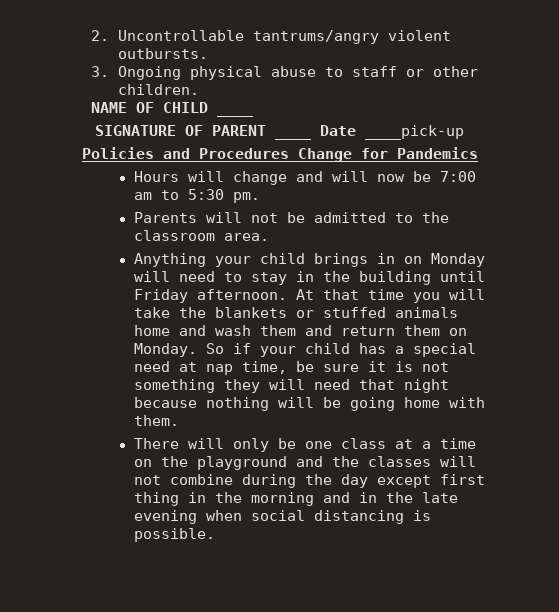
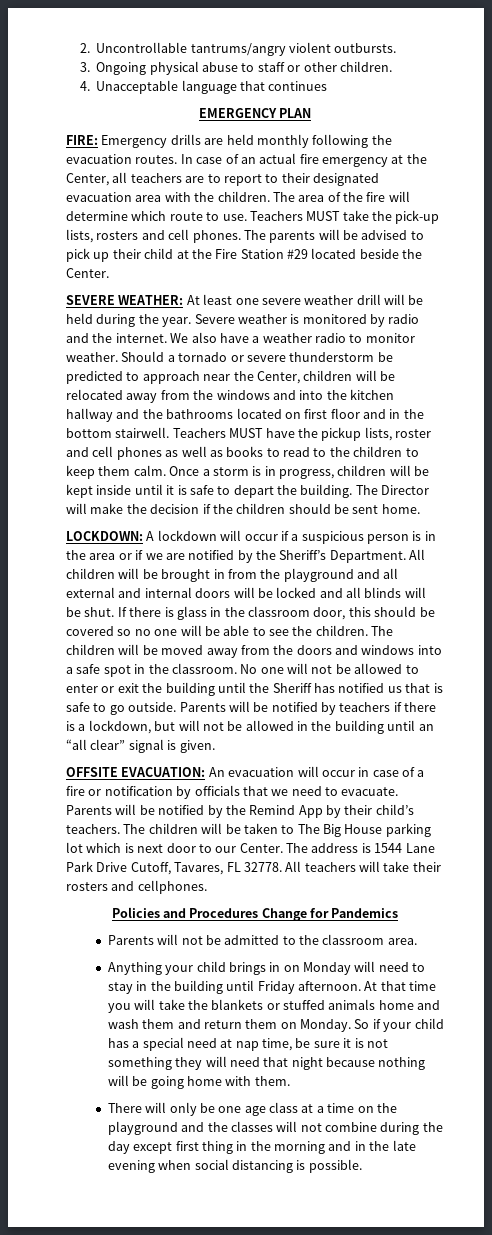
[90,102,208,113] [216,113,254,117] [95,125,266,136] [275,136,312,140] [320,125,464,140] NAME OF CHILD ____ // SIGNATURE OF PARENT ____ Date ____pick-up -> [79,80,328,94] [198,108,312,118] [66,134,392,148] [66,153,427,167] [66,172,379,186] [66,191,410,202] [66,210,440,224] [66,229,424,243] [66,248,423,262] [66,268,109,278] [66,294,424,305] [66,313,420,327] [66,332,415,343] [66,351,393,362] [66,370,395,384] [66,389,394,403] [66,408,424,422] [66,427,431,441] [66,446,419,460] [66,465,430,479] [66,484,430,498] [66,503,420,514] [66,530,436,544] [66,549,426,563] [66,568,399,582] [66,587,426,598] [66,606,435,620] [66,625,394,636] [66,644,442,658] [66,663,419,677] [66,682,443,696] [66,701,437,715] [66,720,434,734] [66,739,215,753] [66,766,425,777] [66,785,399,799] [66,804,414,818] [66,823,431,837] [66,842,435,853] [66,861,441,875] [66,880,207,894] 4. Unacceptable language that continues // EMERGENCY PLAN // FIRE: Emergency drills are held monthly following the evacuation routes. In case of an actual fire emergency at the Center, all teachers are to report to their designated evacuation area with the children. The area of the fire will determine which route to use. Teachers MUST take the pick-up lists, rosters and cell phones. The parents will be advised to pick up their child at the Fire Station #29 located beside the Center. // SEVERE WEATHER: At least one severe weather drill will be held during the year. Severe weather is monitored by radio and the internet. We also have a weather radio to monitor weather. Should a tornado or severe thunderstorm be predicted to approach near the Center, children will be relocated away from the windows and into the kitchen hallway and the bathrooms located on first floor and in the bottom stairwell. Teachers MUST have the pickup lists, roster and cell phones as well as books to read to the children to keep them calm. Once a storm is in progress, children will be kept inside until it is safe to depart the building. The Director will make the decision if the children should be sent home. // LOCKDOWN: A lockdown will occur if a suspicious person is in the area or if we are notified by the Sheriff’s Department. All children will be brought in from the playground and all external and internal doors will be locked and all blinds will be shut. If there is glass in the classroom door, this should be covered so no one will be able to see the children. The children will be moved away from the doors and windows into a safe spot in the classroom. No one will not be allowed to enter or exit the building until the Sheriff has notified us that is safe to go outside. Parents will be notified by teachers if there is a lockdown, but will not be allowed in the building until an “all clear” signal is given. // OFFSITE EVACUATION: An evacuation will occur in case of a fire or notification by officials that we need to evacuate. Parents will be notified by the Remind App by their child’s teachers. The children will be taken to The Big House parking lot which is next door to our Center. The address is 1544 Lane Park Drive Cutoff, Tavares, FL 32778. All teachers will take their rosters and cellphones.
[133,171,476,185] [133,189,260,203] // Hours will change and will now be 7:00 am to 5:30 pm. -> (399, 913) none
(332, 445) none -> [244,1106,266,1116] age

